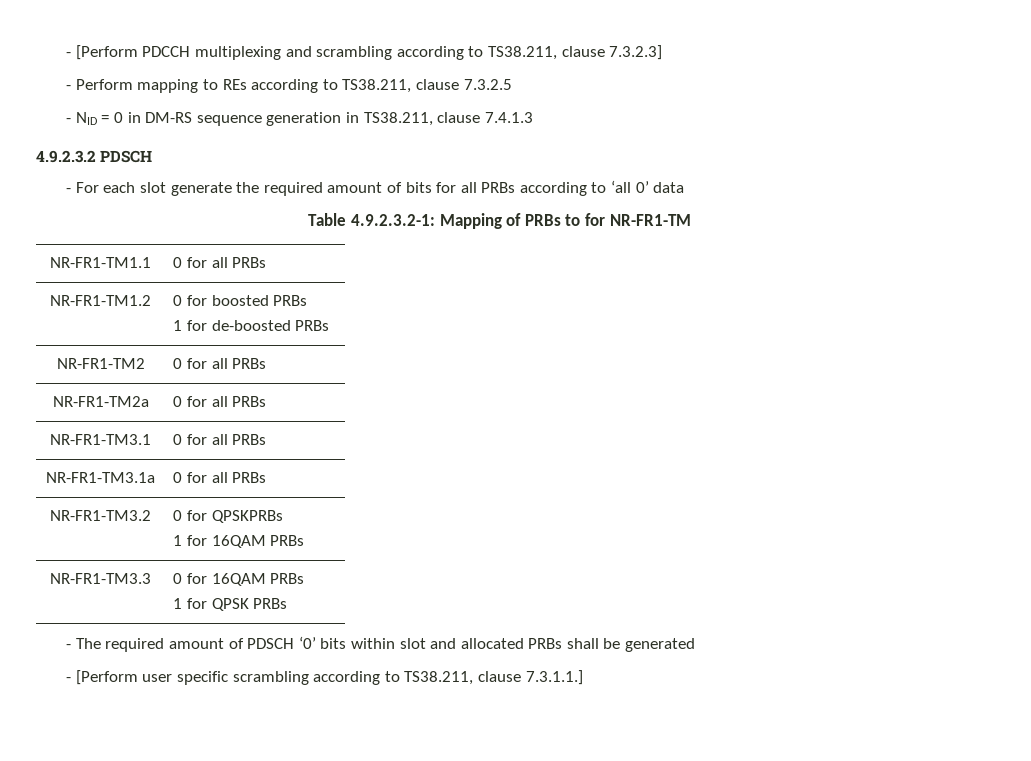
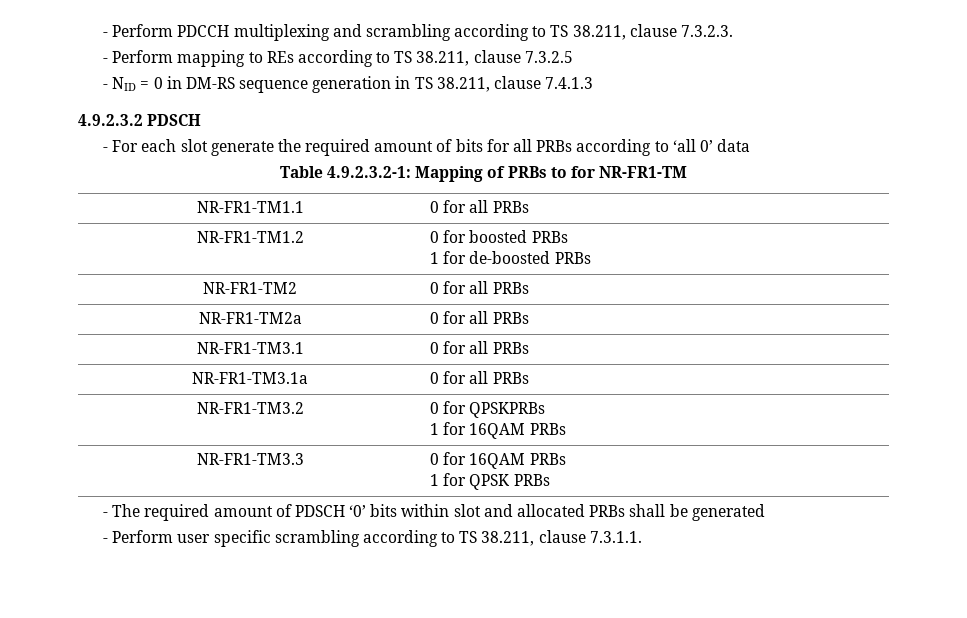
[66,45,138,60] - [Perform -> [102,24,174,37] - Perform
[487,45,663,60] TS38.211, clause 7.3.2.3] -> [550,24,733,40] TS 38.211, clause 7.3.2.3.
[342,79,412,93] TS38.211, -> [394,51,470,66] TS 38.211,
[363,112,433,126] TS38.211, -> [414,77,490,92] TS 38.211,
[75,670,138,685] [Perform -> [112,530,174,543] Perform
[404,670,583,685] TS38.211, clause 7.3.1.1.] -> [459,530,642,546] TS 38.211, clause 7.3.1.1.

